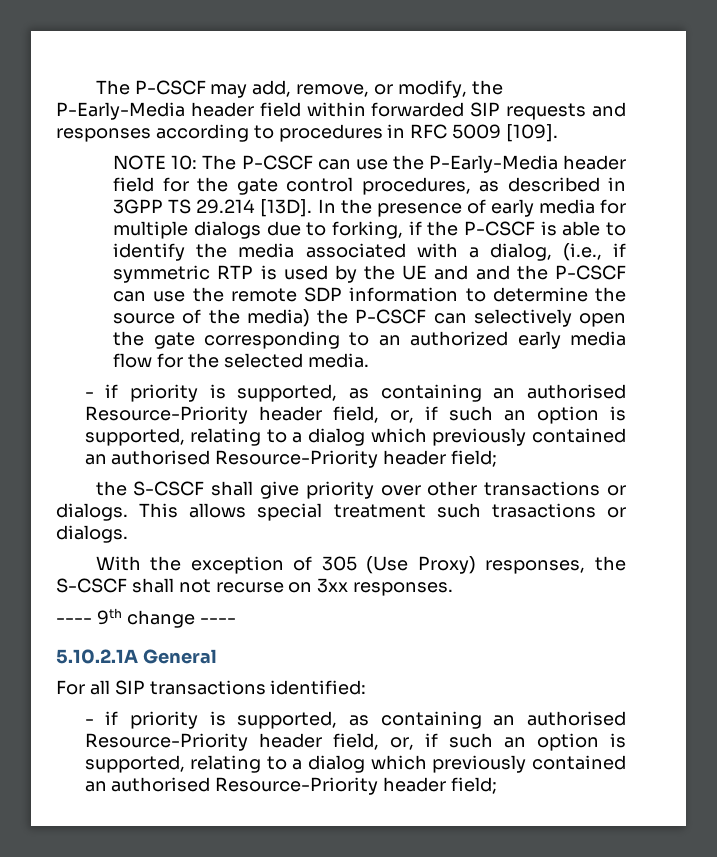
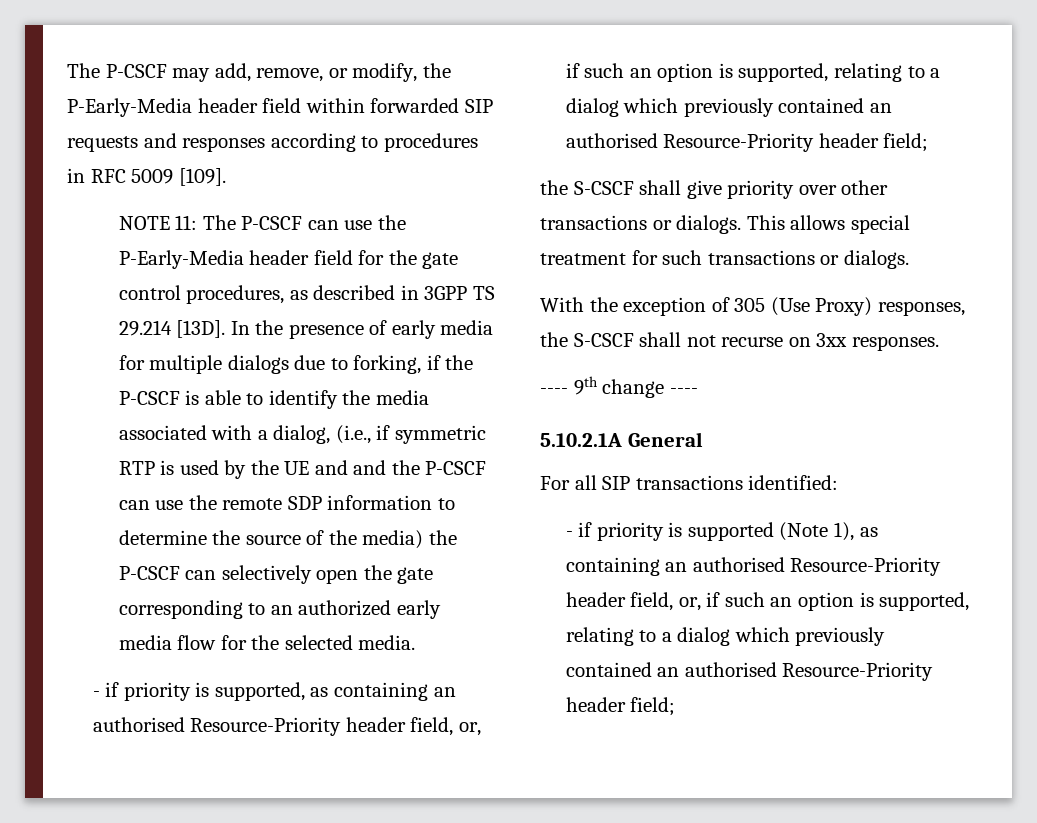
[171,155,198,170] 10: -> [175,215,198,230] 11:
[436,503,596,518] such trasactions -> [631,250,815,265] for such transactions
[237,711,338,729] supported, -> [687,522,854,541] supported (Note 1),

